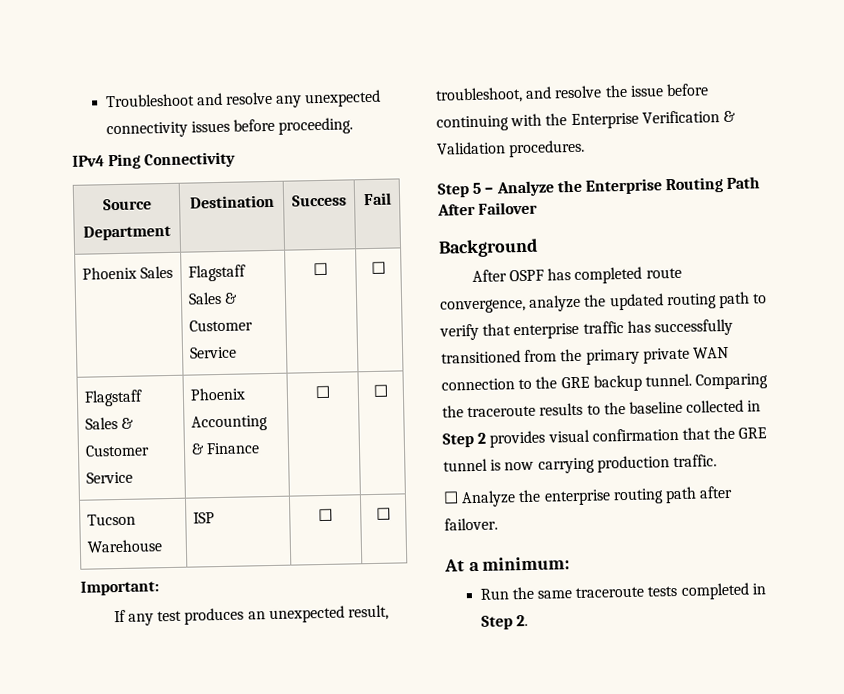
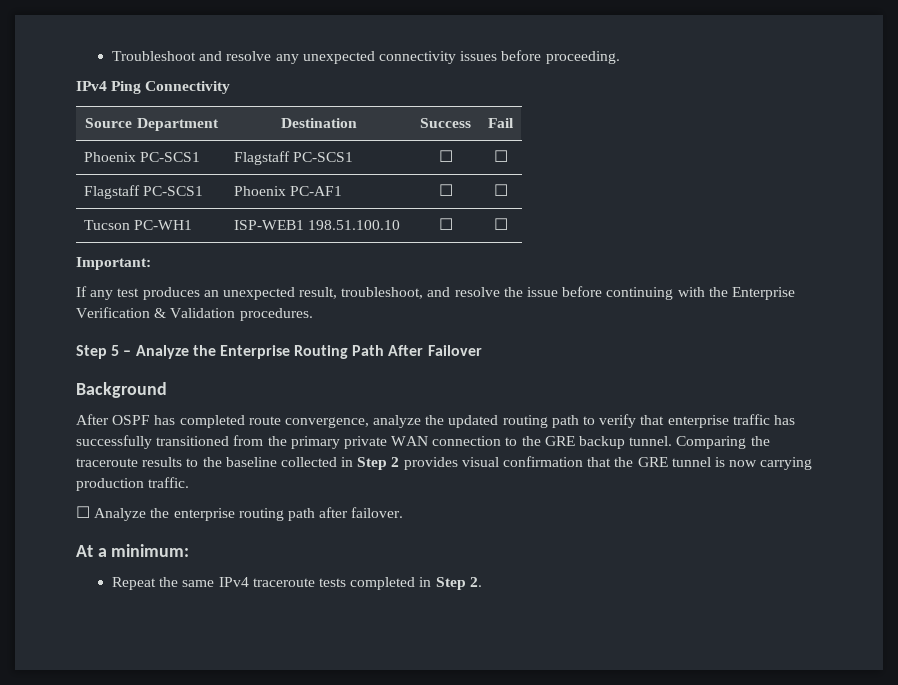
[140,265,174,279] [188,264,247,282] [188,291,239,305] [189,319,254,332] [189,346,238,359] Sales | Flagstaff Sales & Customer Service -> [140,152,201,162] [234,151,354,165] PC-SCS1 | Flagstaff PC-SCS1
[85,417,135,430] [85,444,151,457] [86,471,134,484] [190,387,247,401] [191,415,269,432] [191,442,261,455] Sales & Customer Service | Phoenix Accounting & Finance -> [143,186,204,196] [234,186,343,196] PC-SCS1 | Phoenix PC-AF1
[87,539,163,553] [193,512,216,524] Warehouse | ISP -> [134,220,193,230] [234,220,401,230] PC-WH1 | ISP-WEB1 198.51.100.10
[479,588,509,600] Run -> [112,577,157,590] Repeat
(572, 594) none -> [218,577,249,587] IPv4

